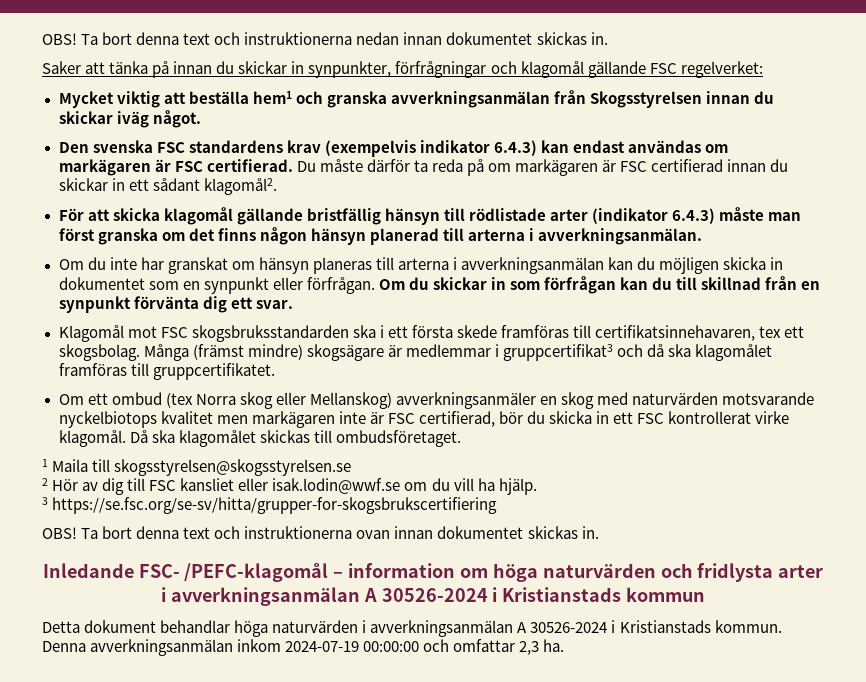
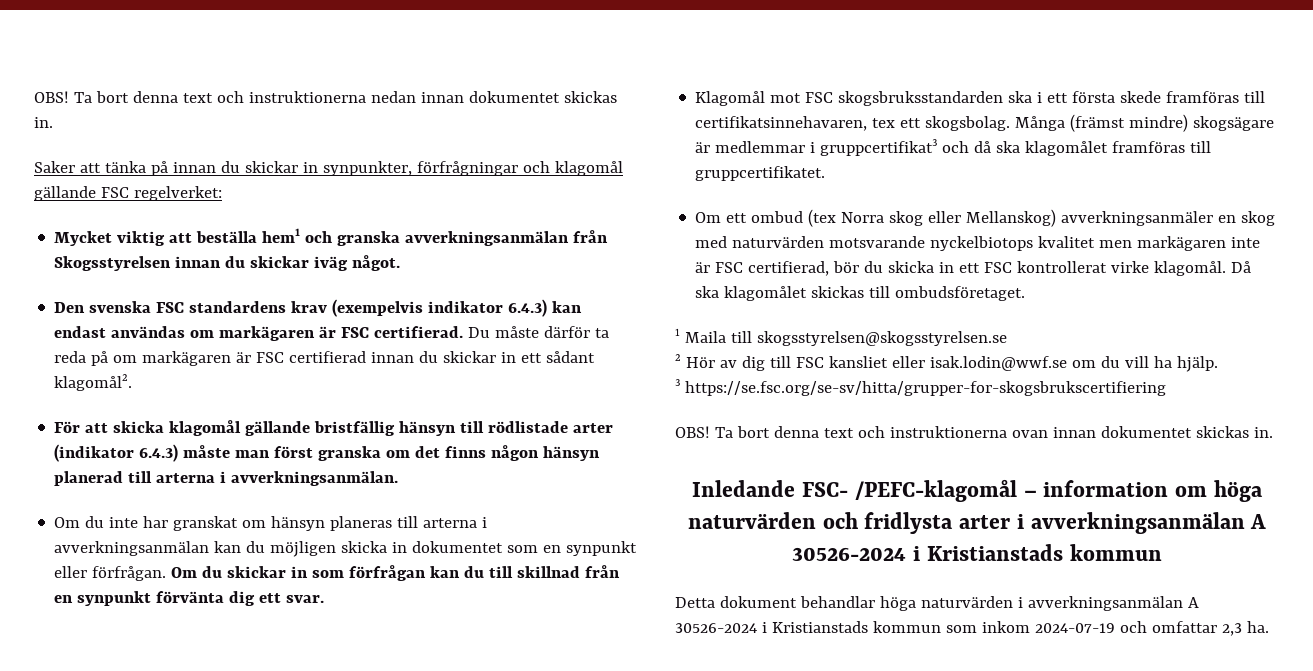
[714,620,782,633] [42,639,234,656] kommun. Denna avverkningsanmälan -> [872,621,977,633] kommun som
[363,641,420,652] 00:00:00 -> (1115, 628) none

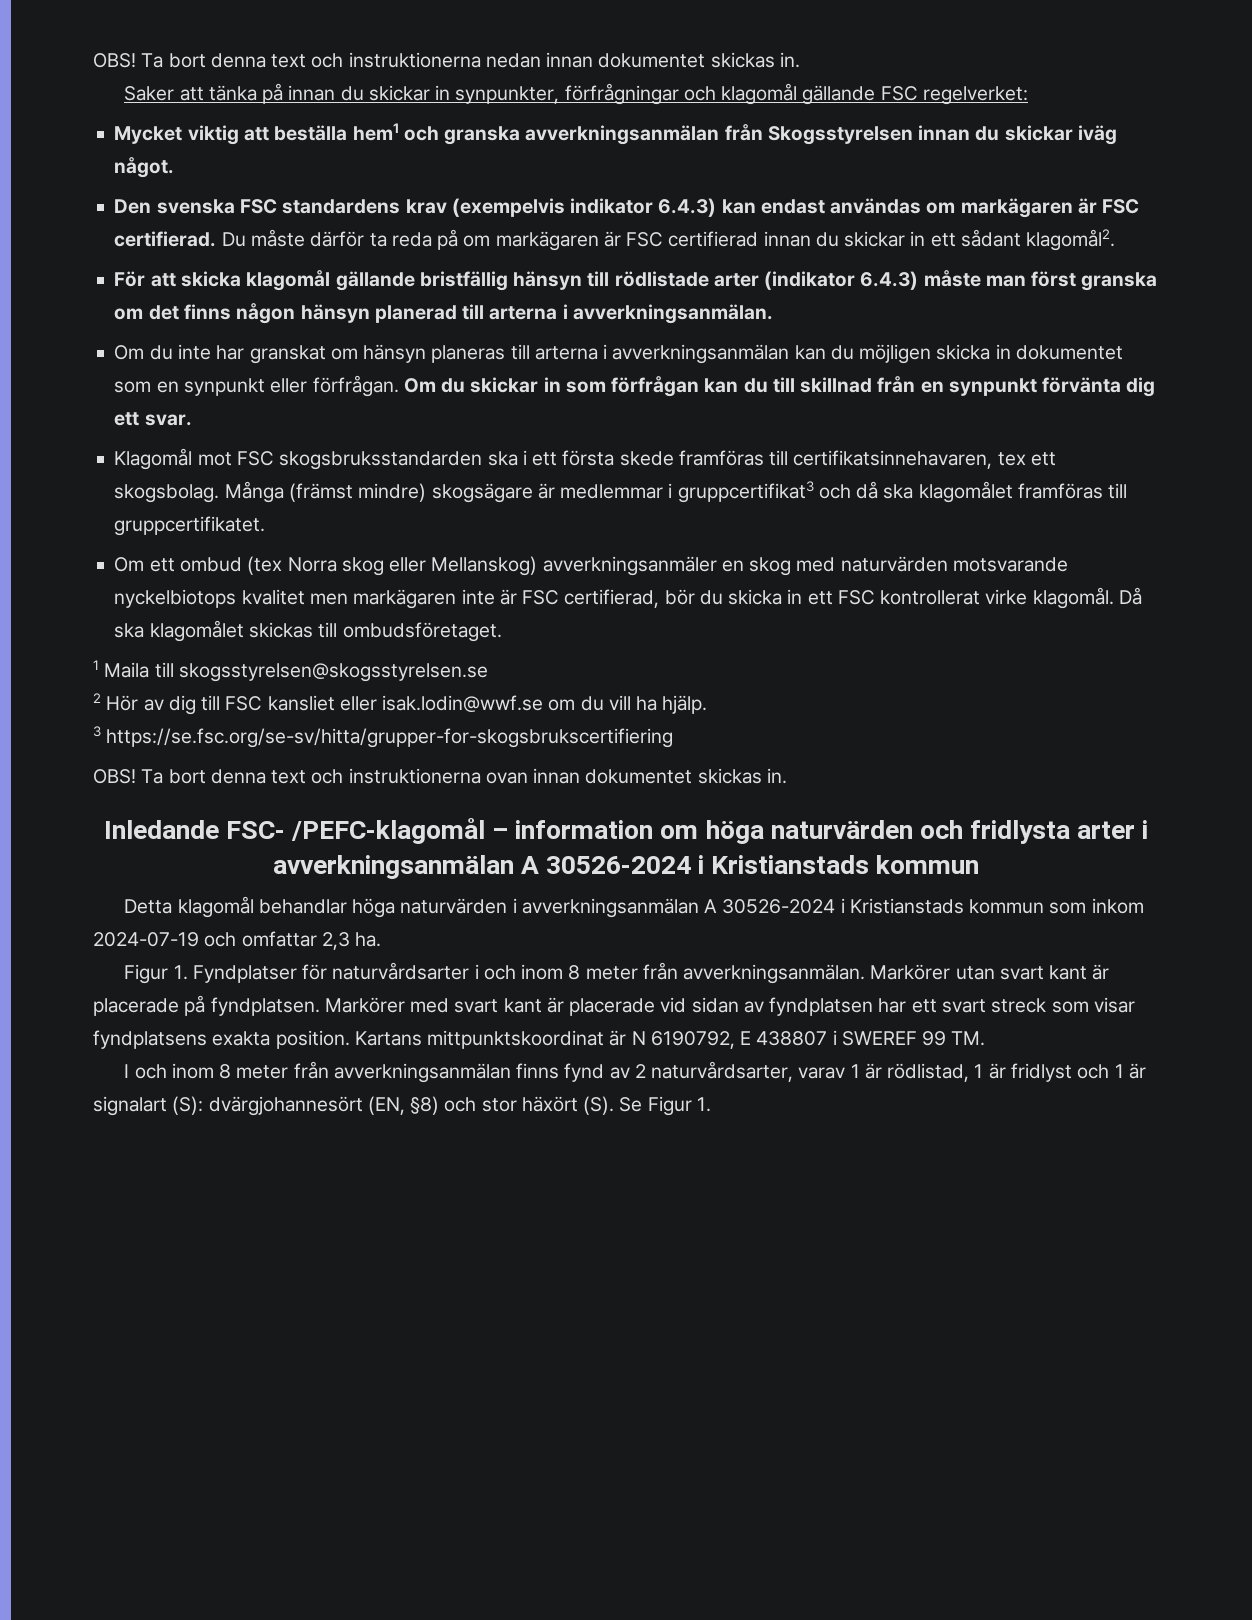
[719,596,797,608] dokument -> [177,896,254,918] klagomål
(1269, 627) none -> [124,962,1110,984] [93,995,1135,1016] [93,1030,986,1049] [124,1061,1146,1083] [93,1096,711,1116] // Figur 1. Fyndplatser för naturvårdsarter i och inom 8 meter från avverkningsanmälan. Markörer utan svart kant är placerade på fyndplatsen. Markörer med svart kant är placerade vid sidan av fyndplatsen har ett svart streck som visar fyndplatsens exakta position. Kartans mittpunktskoordinat är N 6190792, E 438807 i SWEREF 99 TM. // I och inom 8 meter från avverkningsanmälan finns fynd av 2 naturvårdsarter, varav 1 är rödlistad, 1 är fridlyst och 1 är signalart (S): dvärgjohannesört (EN, §8) och stor häxört (S). Se Figur 1.

